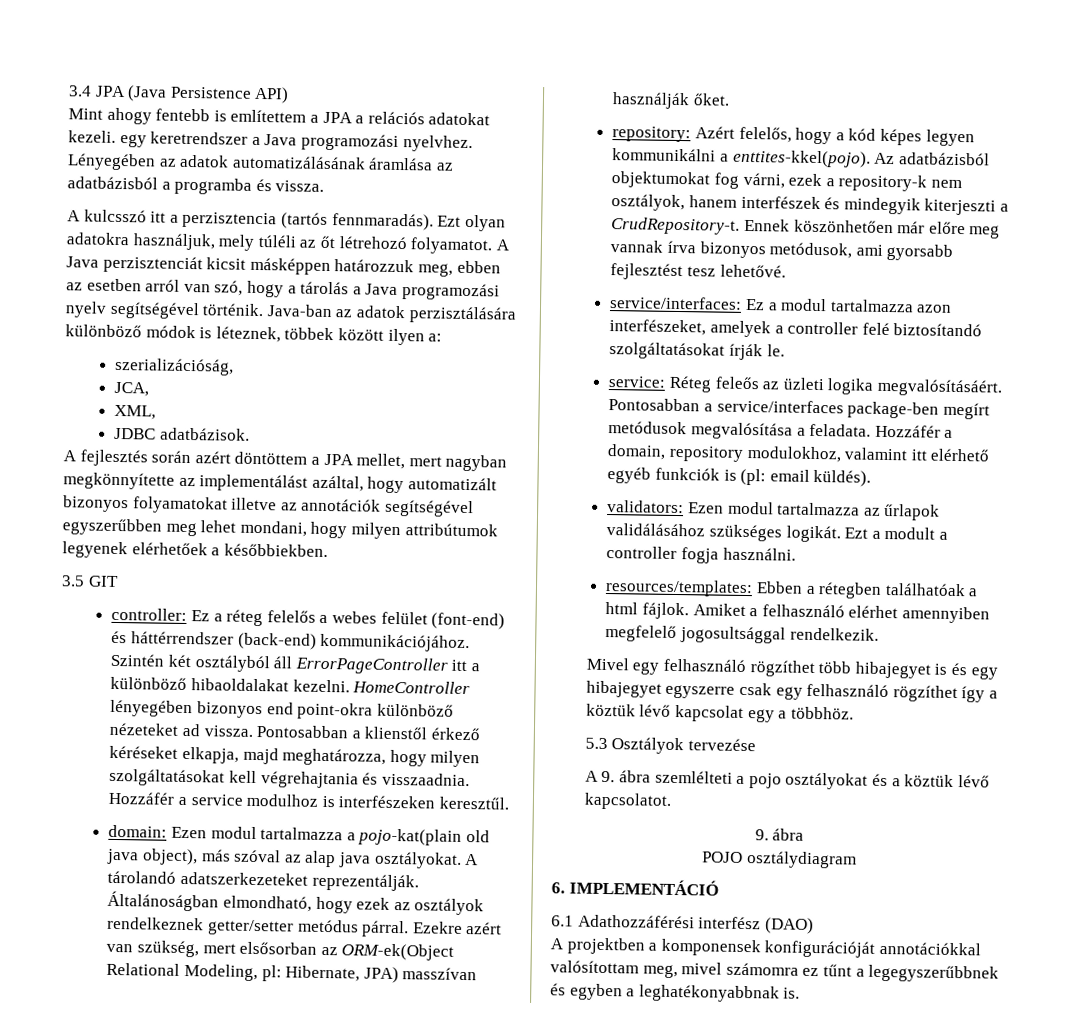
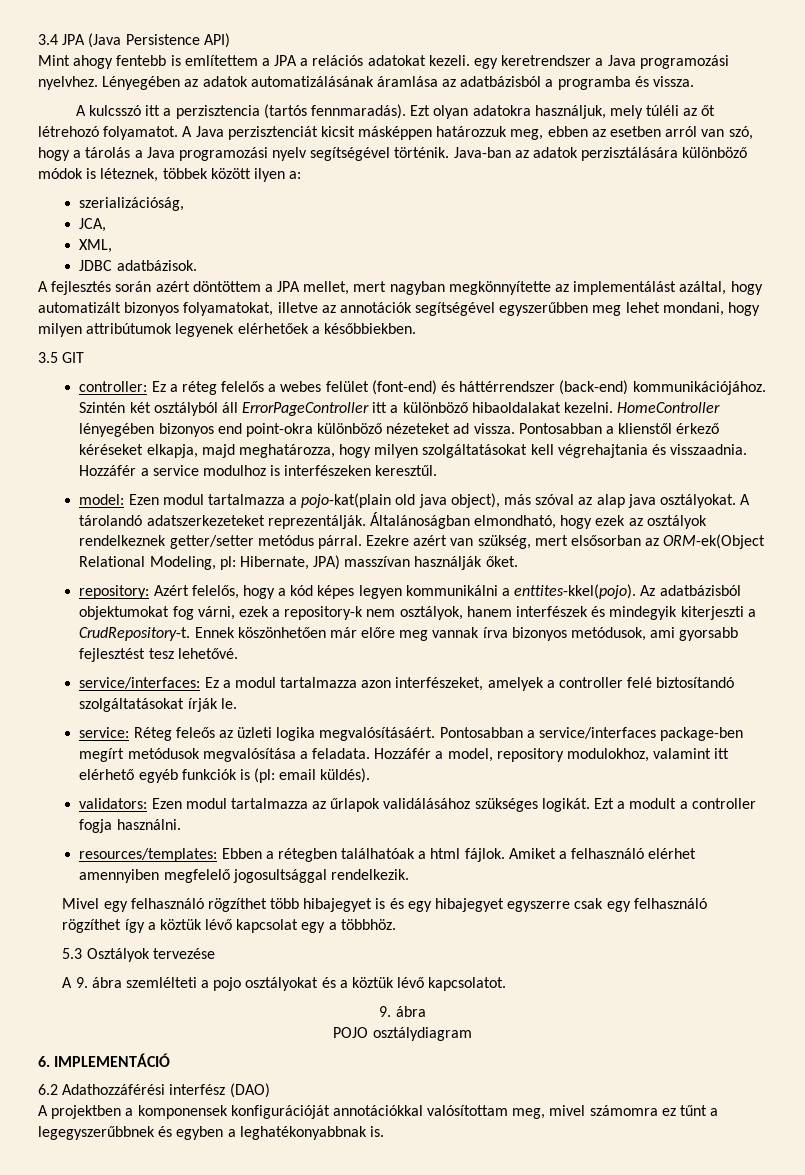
[132,496,228,514] folyamatokat -> [183,302,274,316] folyamatokat,
[108,824,168,838] domain: -> [79,494,125,505] model:
[607,444,667,460] domain, -> [447,748,493,762] model,
[551,915,574,927] 6.1 -> [38,1084,58,1095] 6.2

